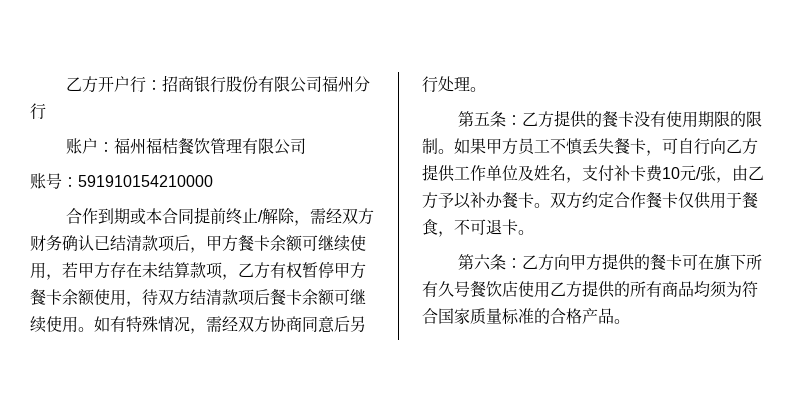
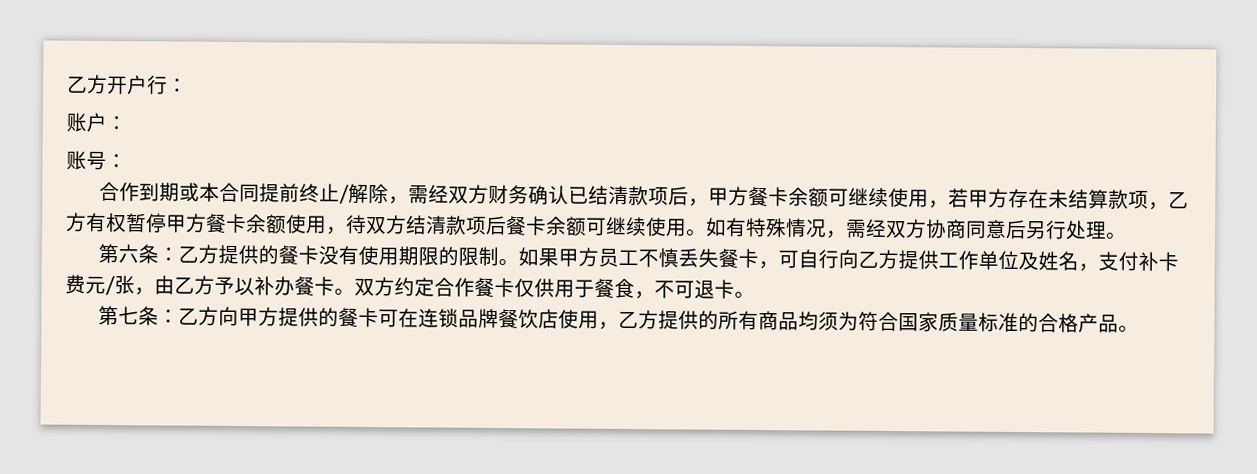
[161,75,370,93] [30,103,46,120] [65,137,306,155] 招商银行股份有限公司福州分行 // 账户：福州福桔餐饮管理有限公司 -> [66,112,127,132] // 账户：
[78,175,213,187] 591910154210000 -> (127, 161) none
[473,111,490,126] 五 -> [118,244,140,264] 六
[662,167,680,179] 10 -> (86, 284) none
[473,254,491,270] 六 -> [118,306,140,325] 七
[713,254,762,271] [422,281,470,297] 旗下所有久号 -> [418,308,500,329] 连锁品牌
(550, 289) none -> [598,321,620,330] ，

